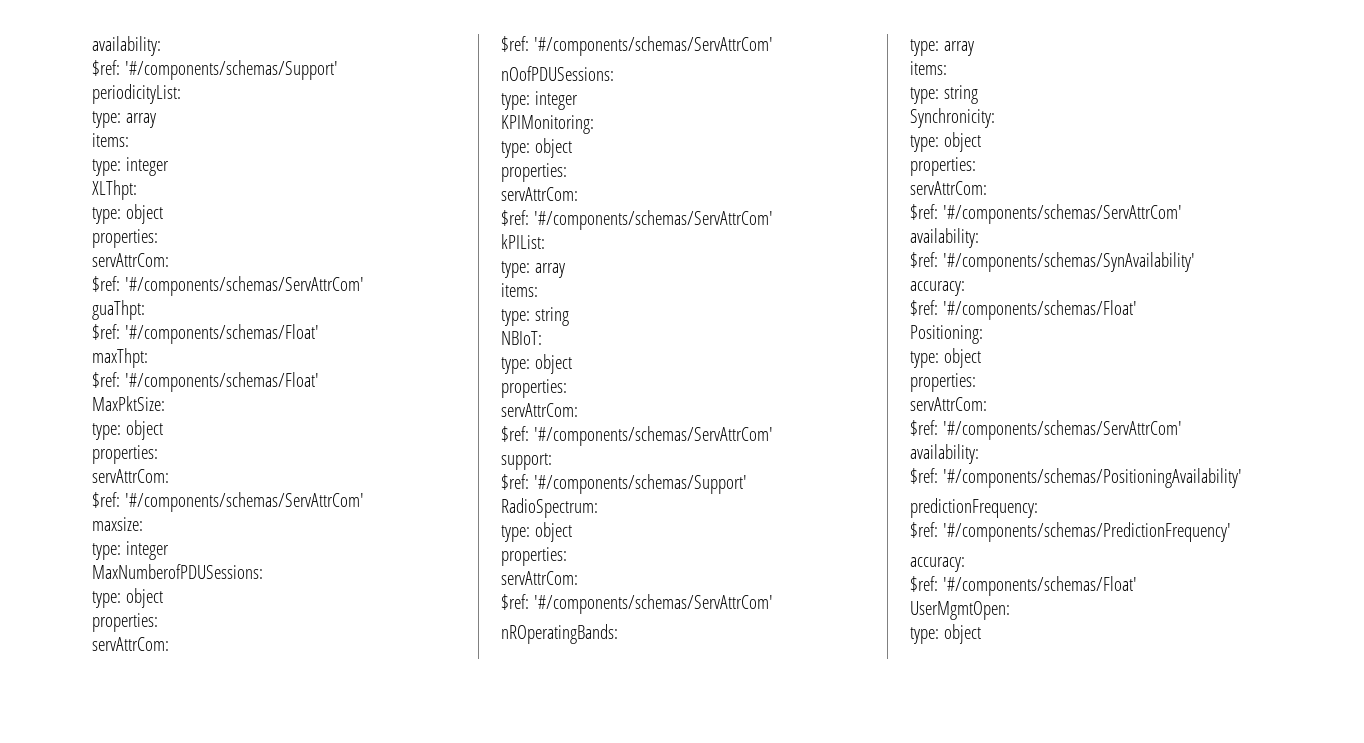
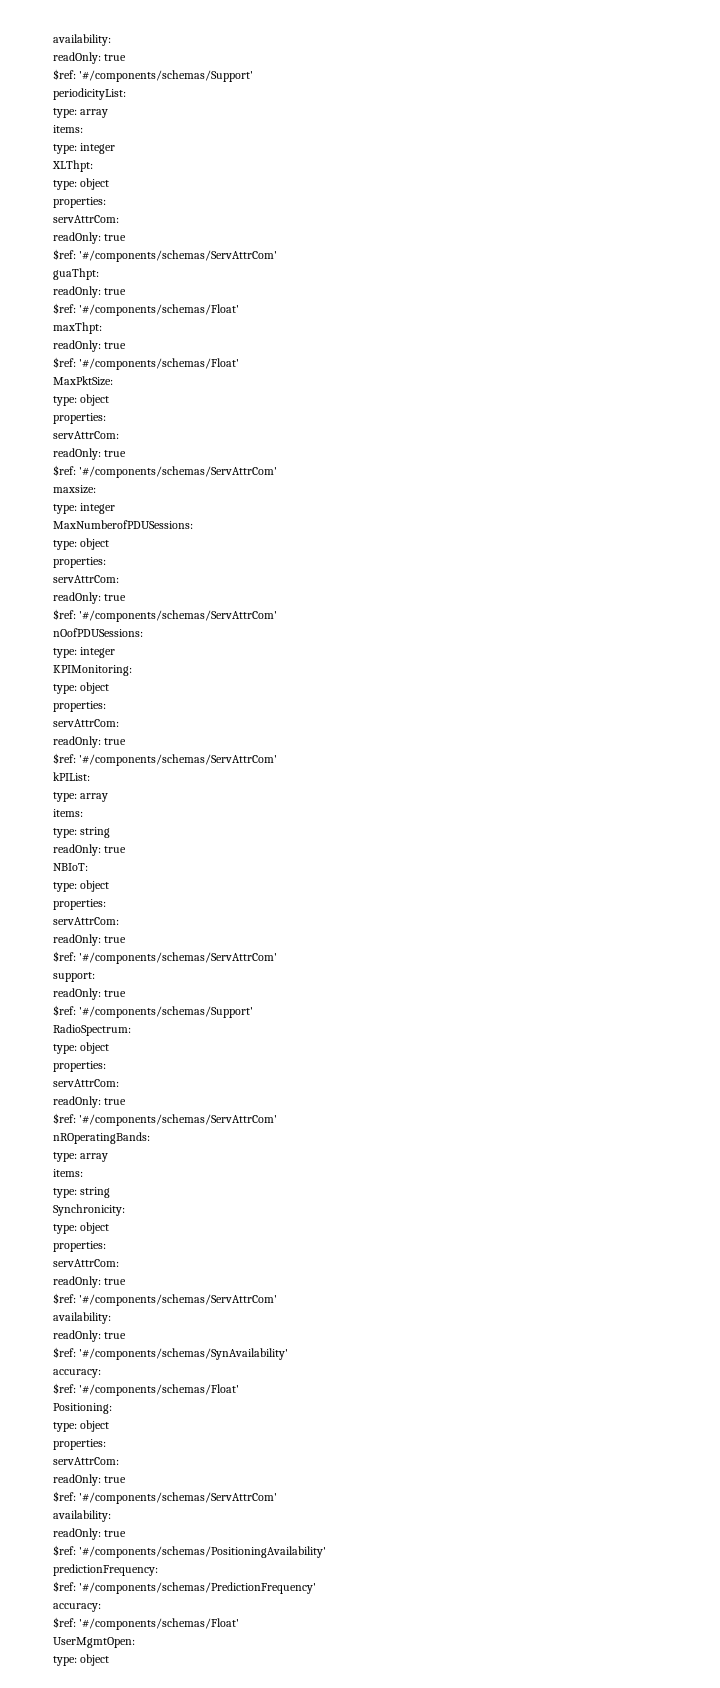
[92,36,161,56] availability: -> [53,34,111,46] [53,52,127,64] availability: // readOnly: true
(169, 260) none -> [53,232,127,244] // readOnly: true
(145, 310) none -> [53,286,127,298] // readOnly: true
(148, 358) none -> [53,340,127,352] // readOnly: true
(169, 476) none -> [53,448,127,460] // readOnly: true
(169, 644) none -> [53,592,127,604] // readOnly: true
(578, 194) none -> [53,736,127,748] // readOnly: true
(569, 316) none -> [53,844,127,856] // readOnly: true
(578, 410) none -> [53,934,127,946] // readOnly: true
(552, 461) none -> [53,988,127,1000] // readOnly: true
(578, 578) none -> [53,1096,127,1108] // readOnly: true
[910,204,1182,224] [910,228,979,248] // $ref: '#/components/schemas/ServAttrCom' // availability: -> [53,1276,127,1288] [53,1293,278,1306] [53,1312,111,1324] [53,1330,127,1342] // readOnly: true // $ref: '#/components/schemas/ServAttrCom' // availability: // readOnly: true
[910,420,1182,440] [910,444,979,464] // $ref: '#/components/schemas/ServAttrCom' // availability: -> [53,1474,127,1486] [53,1491,278,1504] [53,1510,111,1522] [53,1528,127,1540] // readOnly: true // $ref: '#/components/schemas/ServAttrCom' // availability: // readOnly: true

